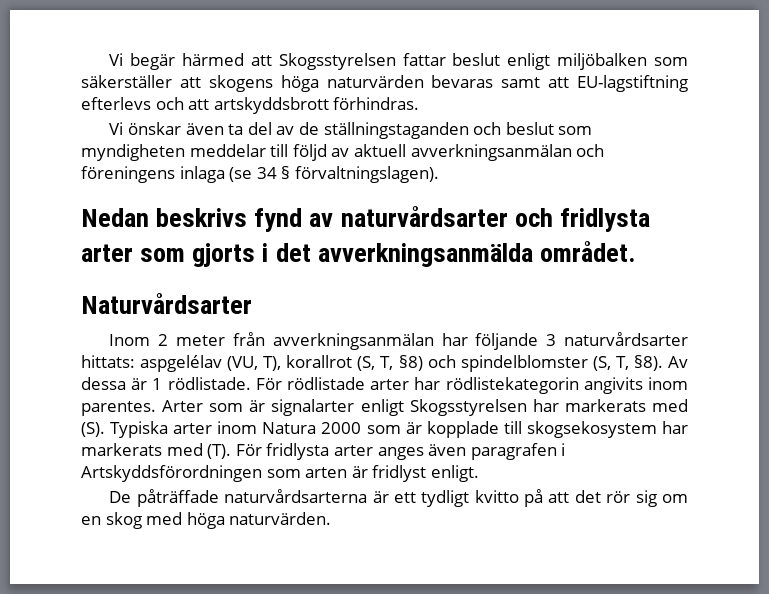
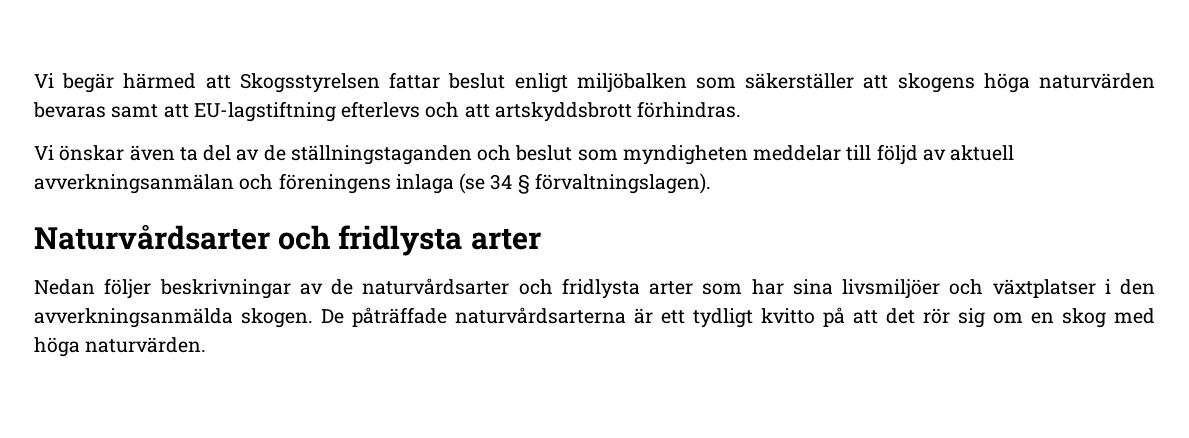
[81,208,334,232] Nedan beskrivs fynd av -> [34,224,541,256] [34,278,353,299] Naturvårdsarter och fridlysta arter // Nedan följer beskrivningar av de
[192,241,636,267] [81,293,252,314] [109,332,688,350] [81,355,688,372] [81,377,688,394] [81,399,688,416] [81,421,688,438] [81,443,566,460] [81,465,479,482] gjorts i det avverkningsanmälda området. // Naturvårdsarter // Inom 2 meter från avverkningsanmälan har följande 3 naturvårdsarter hittats: aspgelélav (VU, T), korallrot (S, T, §8) och spindelblomster (S, T, §8). Av dessa är 1 rödlistade. För rödlistade arter har rödlistekategorin angivits inom parentes. Arter som är signalarter enligt Skogsstyrelsen har markerats med (S). Typiska arter inom Natura 2000 som är kopplade till skogsekosystem har markerats med (T). För fridlysta arter anges även paragrafen i Artskyddsförordningen som arten är fridlyst enligt. // -> [751,279,1155,299] [34,308,313,328] har sina livsmiljöer och växtplatser i den avverkningsanmälda skogen.

